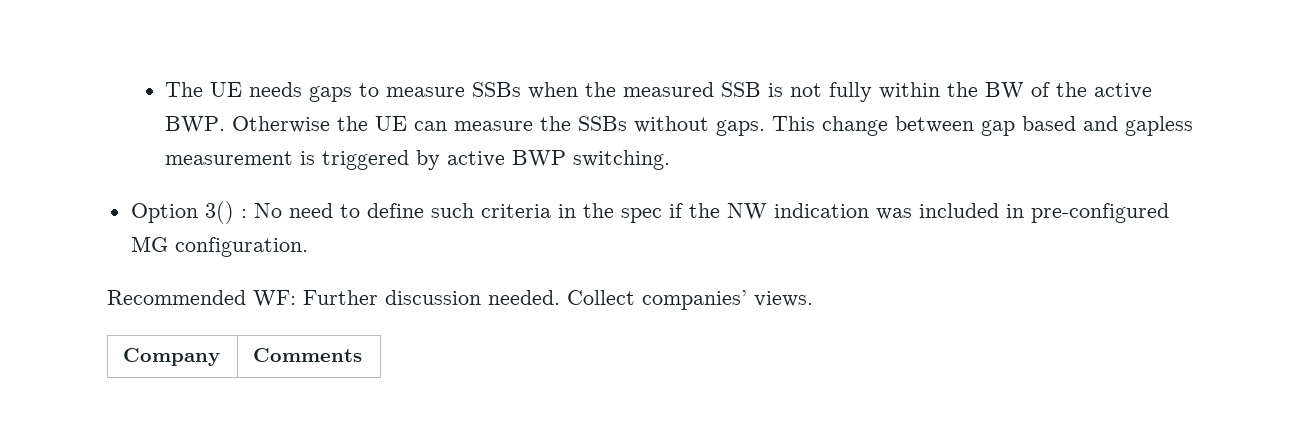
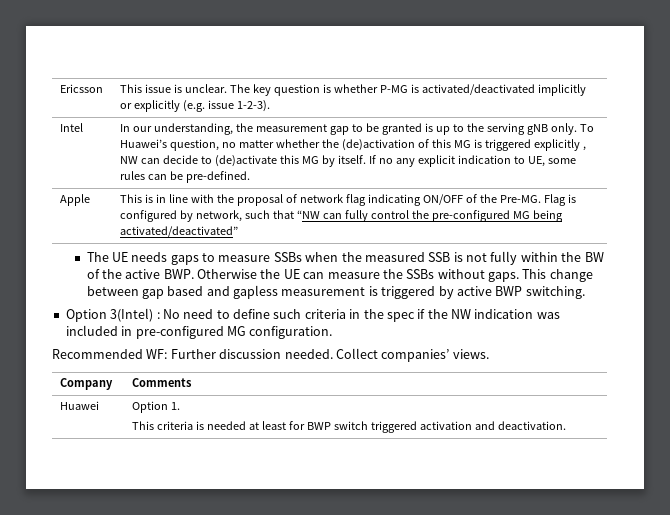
(165, 89) none -> [60,84,104,93] [120,84,586,96] [120,100,270,112] [60,123,84,132] [120,123,594,135] [120,139,586,151] [120,155,576,167] [120,171,250,183] [60,194,91,206] [120,194,576,206] [120,210,563,222] [120,226,239,237] Ericsson | This issue is unclear. The key question is whether P-MG is activated/deactivated implicitly or explicitly (e.g. issue 1-2-3). // Intel | In our understanding, the measurement gap to be granted is up to the serving gNB only. To Huawei’s question, no matter whether the (de)activation of this MG is triggered explicitly , NW can decide to (de)activate this MG by itself. If no any explicit indication to UE, some rules can be pre-defined. // Apple | This is in line with the proposal of network flag indicating ON/OFF of the Pre-MG. Flag is configured by network, such that “NW can fully control the pre-configured MG being activated/deactivated” //
[204,201,234,224] 3() -> [110,308,154,322] 3(Intel)
(363, 355) none -> [60,401,100,410] [132,401,181,413] [132,421,566,433] // Huawei | Option 1. // This criteria is needed at least for BWP switch triggered activation and deactivation.

